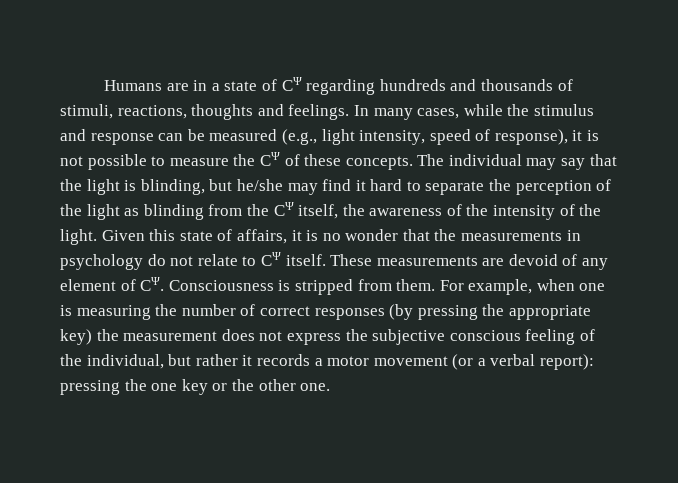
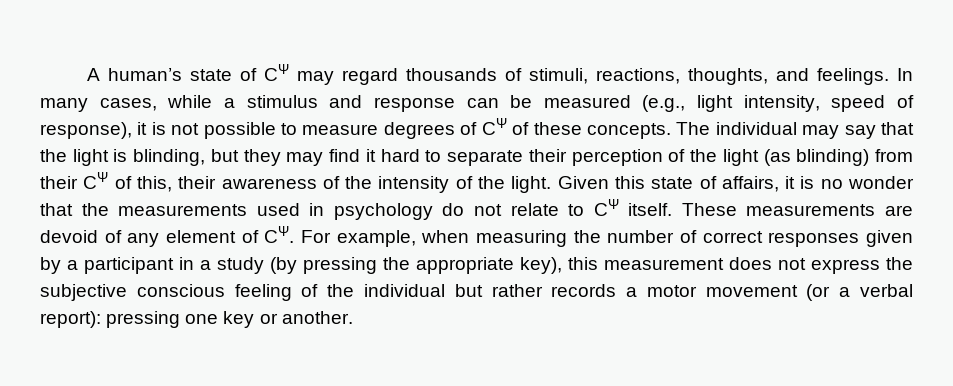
[104,77,477,95] Humans are in a state of CΨ regarding hundreds and -> [87,64,399,85] A human’s state of CΨ may regard
[191,104,254,120] thoughts -> [688,68,769,85] thoughts,
[507,104,530,116] the -> [223,98,235,108] a
[233,154,256,166] the -> [383,122,478,139] degrees of
[236,179,283,191] he/she -> [243,149,281,166] they
[489,179,512,191] the -> [528,149,567,162] their
[124,202,365,220] as blinding from the CΨ itself, the -> [763,149,913,166] [40,172,217,192] (as blinding) from their CΨ of this, their
(563, 236) none -> [256,203,300,216] used
[168,279,436,295] Consciousness is stripped from them. -> (295, 234) none
[579,283,606,291] [60,305,72,316] one is -> (470, 236) none
(385, 314) none -> [865,230,913,247] [40,257,264,274] given by a participant in a study
[60,329,119,345] key) the -> [520,257,598,274] key), this
[86,354,164,369] individual, -> [363,284,445,297] individual
[242,355,253,366] it -> (543, 290) none
[124,379,147,391] the -> (181, 319) none
[231,379,331,391] the other one. -> [281,311,353,324] another.

